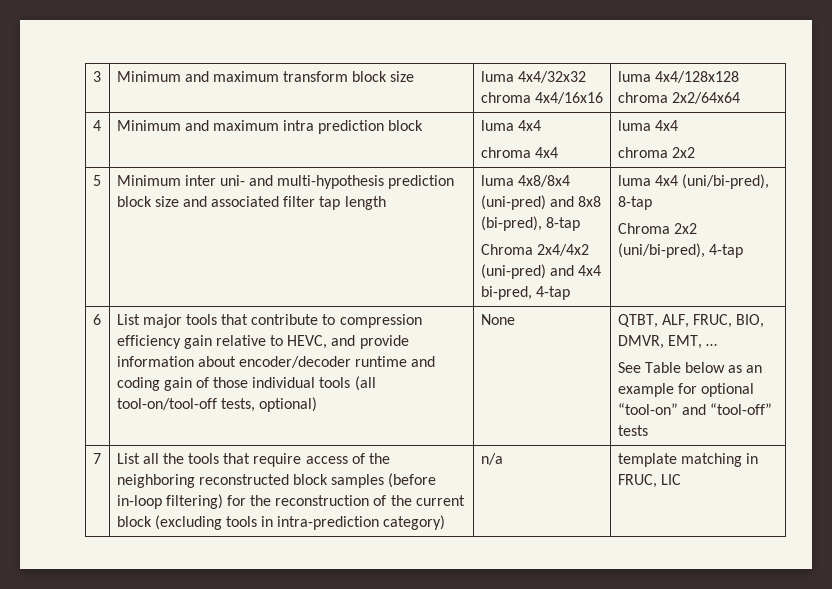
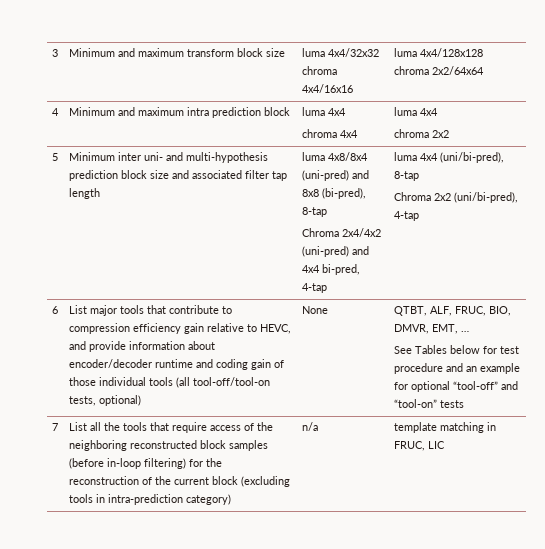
[116,398,217,410] tool-on/tool-off -> [193,377,271,386] tool-off/tool-on
[644,362,743,373] Table below as -> [415,345,520,354] [394,363,464,374] Tables below for test procedure and
[617,403,772,415] “tool-on” and “tool-off” -> [453,381,519,390] [394,399,438,408] “tool-off” and “tool-on”

